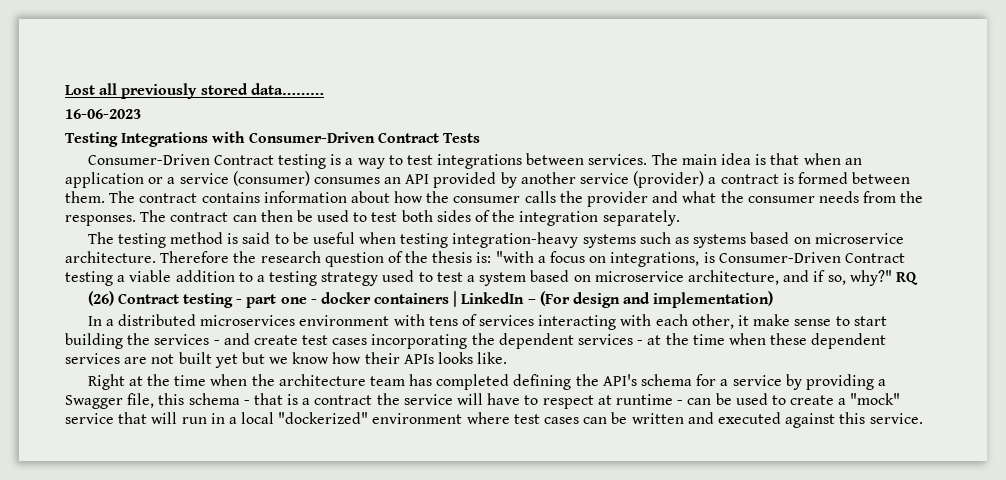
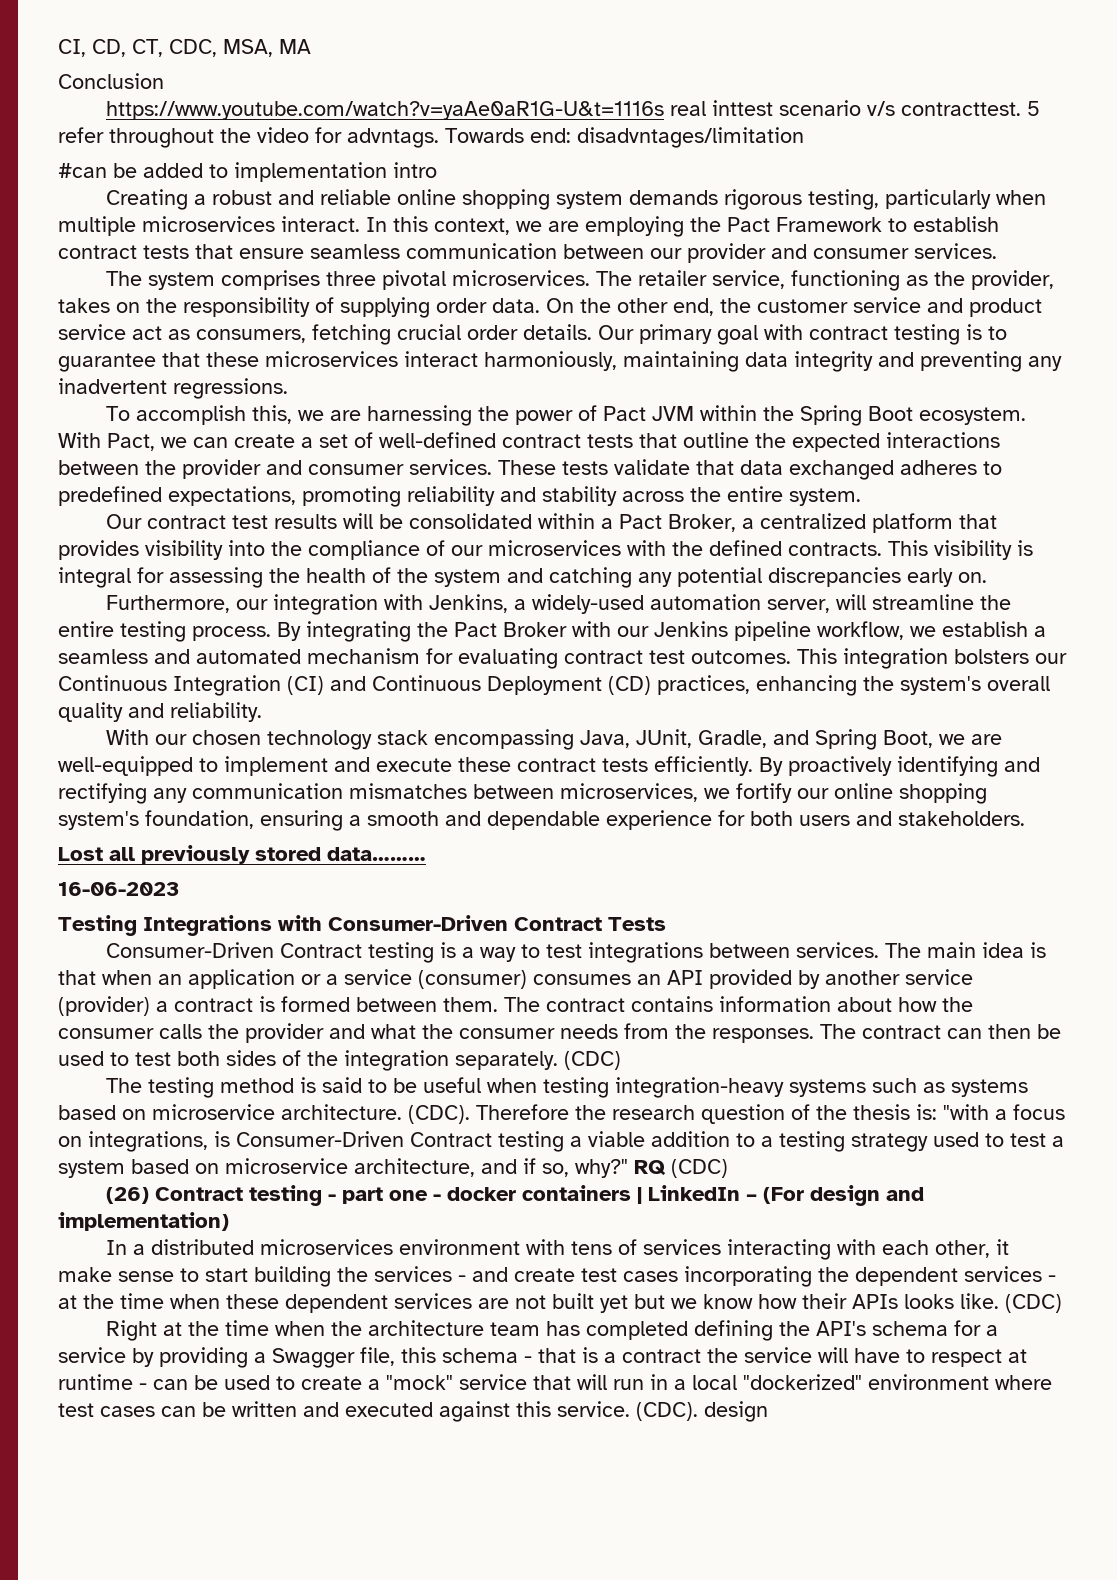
(65, 90) none -> [58,39,311,57] [58,73,164,89] [105,100,1040,120] [58,127,804,148] [58,162,437,182] [105,189,1046,210] [58,216,999,237] [58,243,997,263] [105,270,1054,291] [58,297,1042,318] [58,324,1007,345] [58,351,1062,372] [58,378,288,399] [105,405,1026,426] [58,432,1000,452] [58,459,1002,480] [58,486,861,507] [105,513,997,533] [58,540,1033,560] [58,567,987,588] [105,594,1011,615] [58,621,1046,642] [58,648,1067,669] [58,675,1050,696] [58,702,262,722] [105,729,1002,750] [58,756,1040,777] [58,783,987,804] [58,810,1025,831] CI, CD, CT, CDC, MSA, MA // Conclusion // https://www.youtube.com/watch?v=yaAe0aR1G-U&t=1116s real inttest scenario v/s contracttest. 5 refer throughout the video for advntags. Towards end: disadvntages/limitation // #can be added to implementation intro // Creating a robust and reliable online shopping system demands rigorous testing, particularly when multiple microservices interact. In this context, we are employing the Pact Framework to establish contract tests that ensure seamless communication between our provider and consumer services. // The system comprises three pivotal microservices. The retailer service, functioning as the provider, takes on the responsibility of supplying order data. On the other end, the customer service and product service act as consumers, fetching crucial order details. Our primary goal with contract testing is to guarantee that these microservices interact harmoniously, maintaining data integrity and preventing any inadvertent regressions. // To accomplish this, we are harnessing the power of Pact JVM within the Spring Boot ecosystem. With Pact, we can create a set of well-defined contract tests that outline the expected interactions between the provider and consumer services. These tests validate that data exchanged adheres to predefined expectations, promoting reliability and stability across the entire system. // Our contract test results will be consolidated within a Pact Broker, a centralized platform that provides visibility into the compliance of our microservices with the defined contracts. This visibility is integral for assessing the health of the system and catching any potential discrepancies early on. // Furthermore, our integration with Jenkins, a widely-used automation server, will streamline the entire testing process. By integrating the Pact Broker with our Jenkins pipeline workflow, we establish a seamless and automated mechanism for evaluating contract test outcomes. This integration bolsters our Continuous Integration (CI) and Continuous Deployment (CD) practices, enhancing the system's overall quality and reliability. // With our chosen technology stack encompassing Java, JUnit, Gradle, and Spring Boot, we are well-equipped to implement and execute these contract tests efficiently. By proactively identifying and rectifying any communication mismatches between microservices, we fortify our online shopping system's foundation, ensuring a smooth and dependable experience for both users and stakeholders. //
(680, 218) none -> [564,1051,621,1070] (CDC)
(156, 257) none -> [408,1105,470,1124] (CDC).
(918, 278) none -> [671,1159,728,1178] (CDC)
(508, 358) none -> [1005,1294,1062,1313] (CDC)
(923, 418) none -> [636,1401,768,1422] (CDC). design

